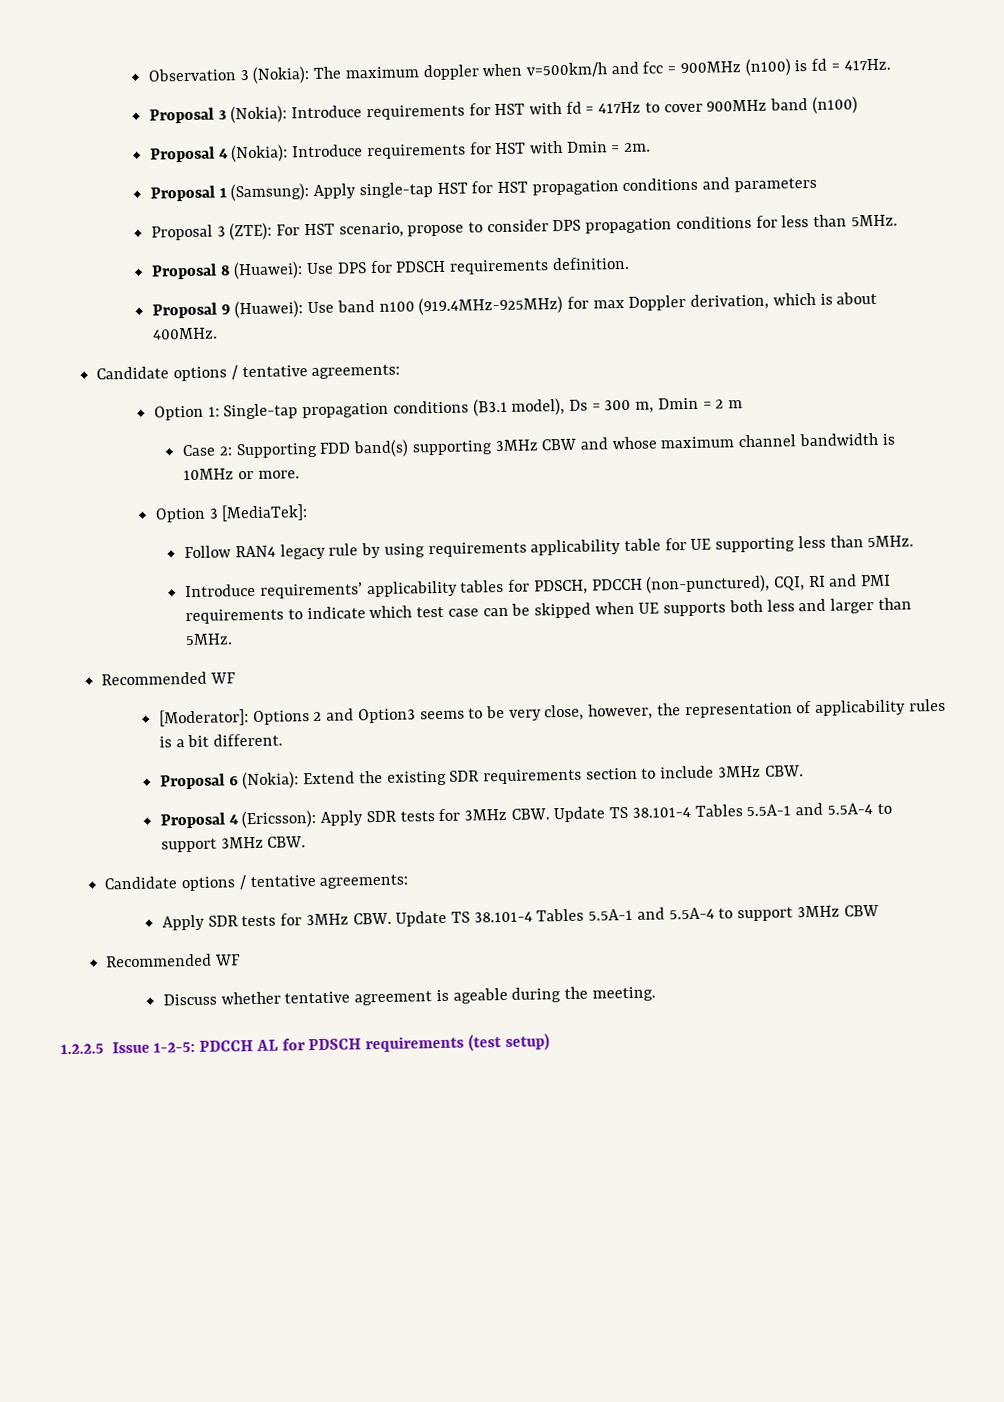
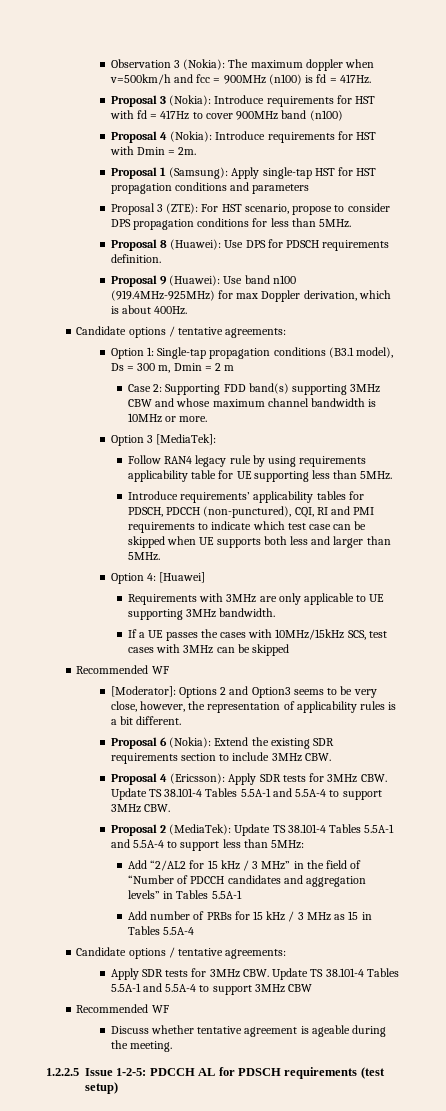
[151,327,218,340] 400MHz. -> [154,306,188,315] 400Hz.
(234, 639) none -> [110,572,206,584] [127,593,385,605] [127,608,276,620] [127,629,387,641] [127,644,289,656] // Option 4: [Huawei] // Requirements with 3MHz are only applicable to UE supporting 3MHz bandwidth. // If a UE passes the cases with 10MHz/15kHz SCS, test cases with 3MHz can be skipped
(307, 842) none -> [110,824,395,836] [110,839,305,851] [127,860,362,871] [127,875,366,887] [127,890,242,899] [127,911,372,922] [127,926,195,935] // Proposal 2 (MediaTek): Update TS 38.101-4 Tables 5.5A-1 and 5.5A-4 to support less than 5MHz: // Add “2/AL2 for 15 kHz / 3 MHz” in the field of “Number of PDCCH candidates and aggregation levels” in Tables 5.5A-1 // Add number of PRBs for 15 kHz / 3 MHz as 15 in Tables 5.5A-4

